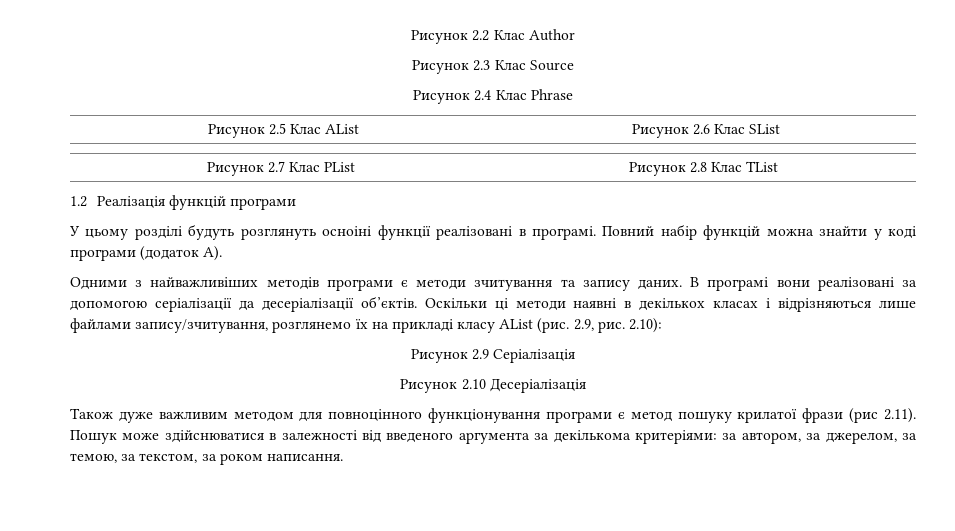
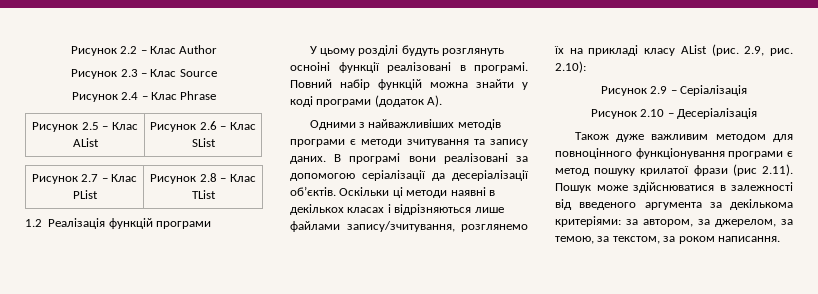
(490, 35) none -> [140,50,147,54] –
(491, 65) none -> [141,73,147,77] –
(492, 95) none -> [141,96,148,100] –
(286, 129) none -> [102,126,109,130] –
(710, 129) none -> [220,126,227,130] –
(285, 167) none -> [101,178,108,182] –
(707, 167) none -> [220,178,227,182] –
(489, 354) none -> [670,90,677,94] –
(486, 384) none -> [667,113,674,117] –

